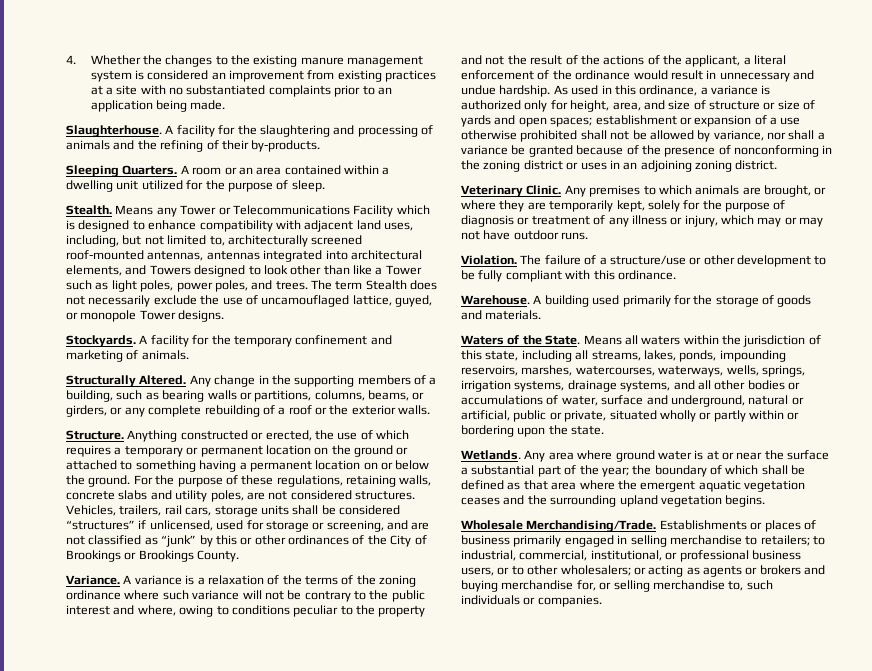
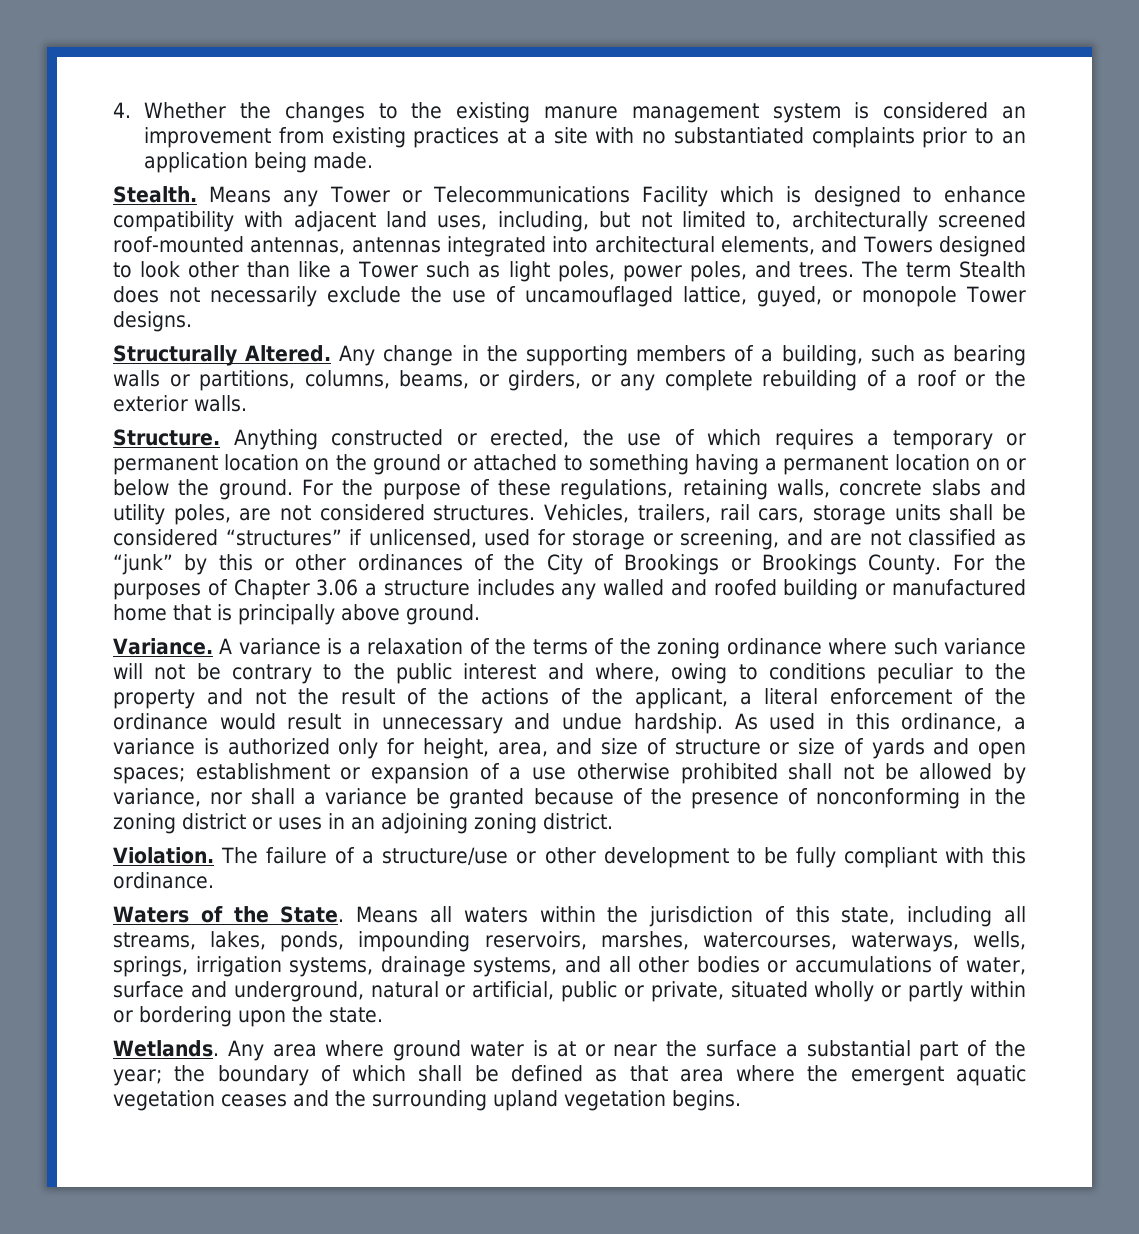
[66,125,433,137] [66,140,321,152] [66,165,390,177] [66,180,325,192] // Slaughterhouse. A facility for the slaughtering and processing of animals and the refining of their by-products. // Sleeping Quarters. A room or an area contained within a dwelling unit utilized for the purpose of sleep. -> (374, 160) none
[66,335,392,347] [66,350,189,362] // Stockyards. A facility for the temporary confinement and marketing of animals. -> (192, 321) none
(240, 556) none -> [952,554,1026,571] [113,579,1026,600] [113,604,480,625] For the purposes of Chapter 3.06 a structure includes any walled and roofed building or manufactured home that is principally above ground.
[461,185,827,197] [461,200,786,212] [461,215,824,227] [461,230,589,240] // Veterinary Clinic. Any premises to which animals are brought, or where they are temporarily kept, solely for the purpose of diagnosis or treatment of any illness or injury, which may or may not have outdoor runs. -> (613, 821) none
[461,295,812,307] [461,310,542,320] // Warehouse. A building used primarily for the storage of goods and materials. -> (214, 880) none
[461,520,816,532] [461,535,825,547] [461,550,801,562] [461,565,826,577] [461,580,773,592] [461,595,602,607] // Wholesale Merchandising/Trade. Establishments or places of business primarily engaged in selling merchandise to retailers; to industrial, commercial, institutional, or professional business users, or to other wholesalers; or acting as agents or brokers and buying merchandise for, or selling merchandise to, such individuals or companies. -> (741, 1100) none

